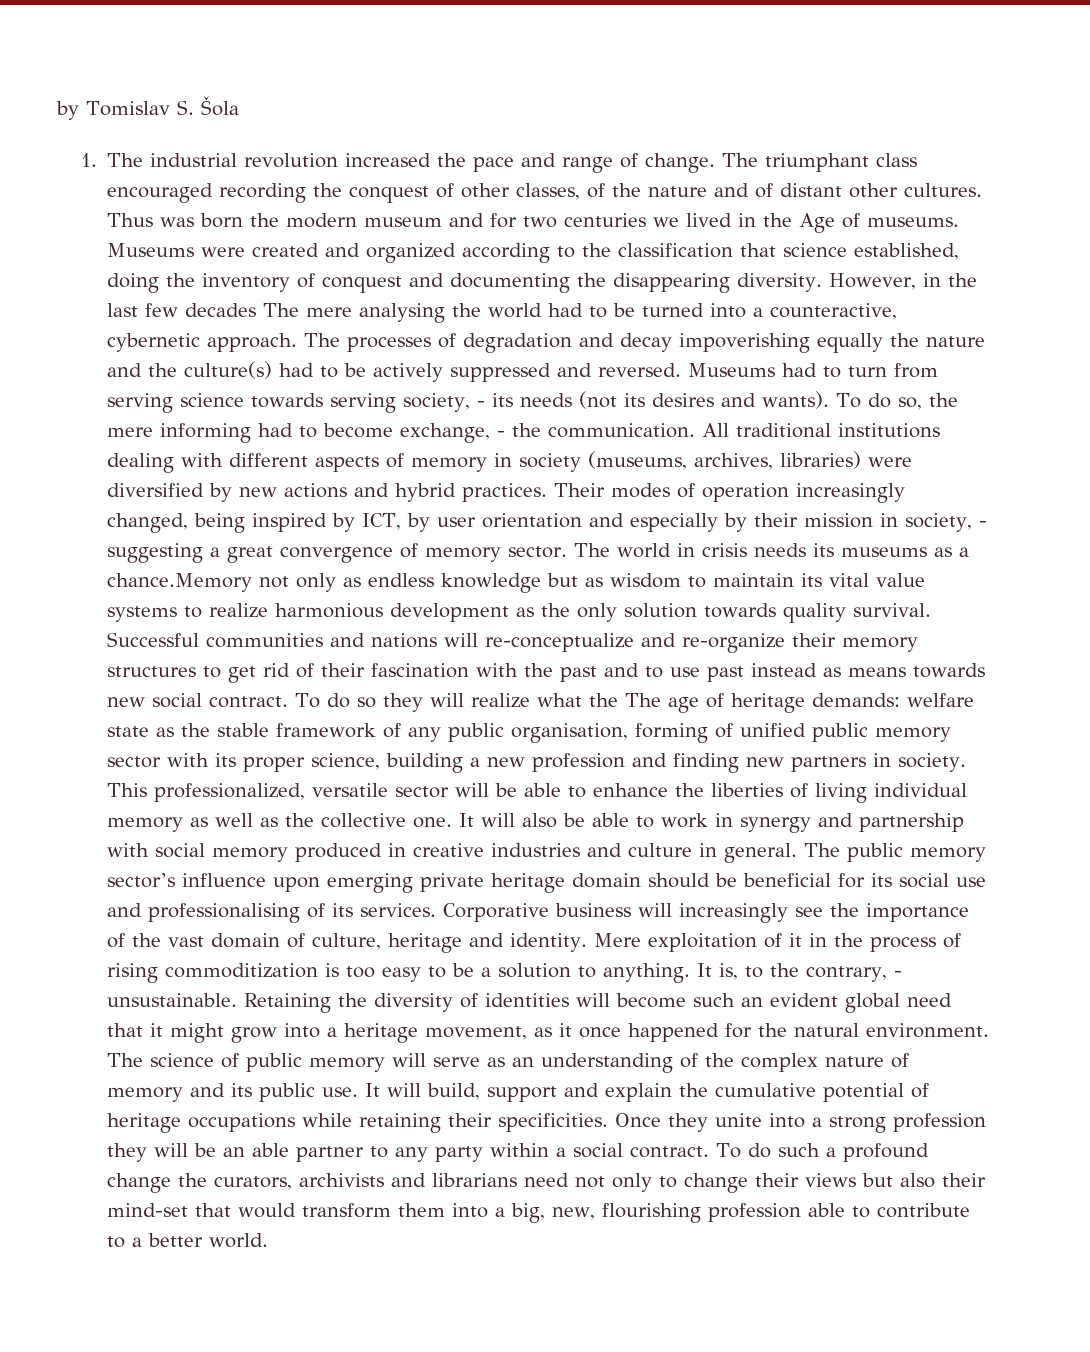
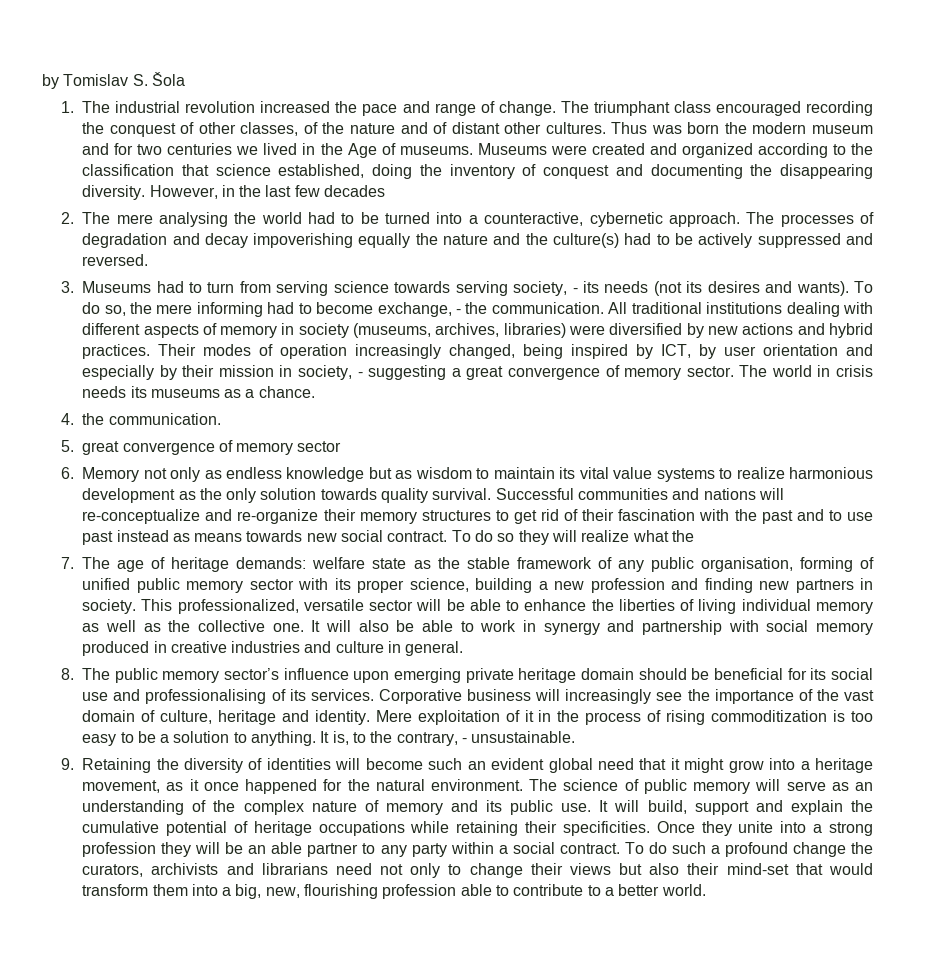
(257, 310) none -> [61,212,75,224] // 2.
(682, 370) none -> [61,281,75,293] // 3.
[107,573,253,592] chance.Memory -> [258,386,315,398] [61,413,221,425] [61,440,342,455] [61,467,140,482] chance. // 4. the communication. // 5. great convergence of memory sector // 6. Memory
(619, 700) none -> [61,557,75,569] // 7.
(798, 853) none -> [61,668,75,680] // 8.
(238, 1000) none -> [61,758,75,770] // 9.

